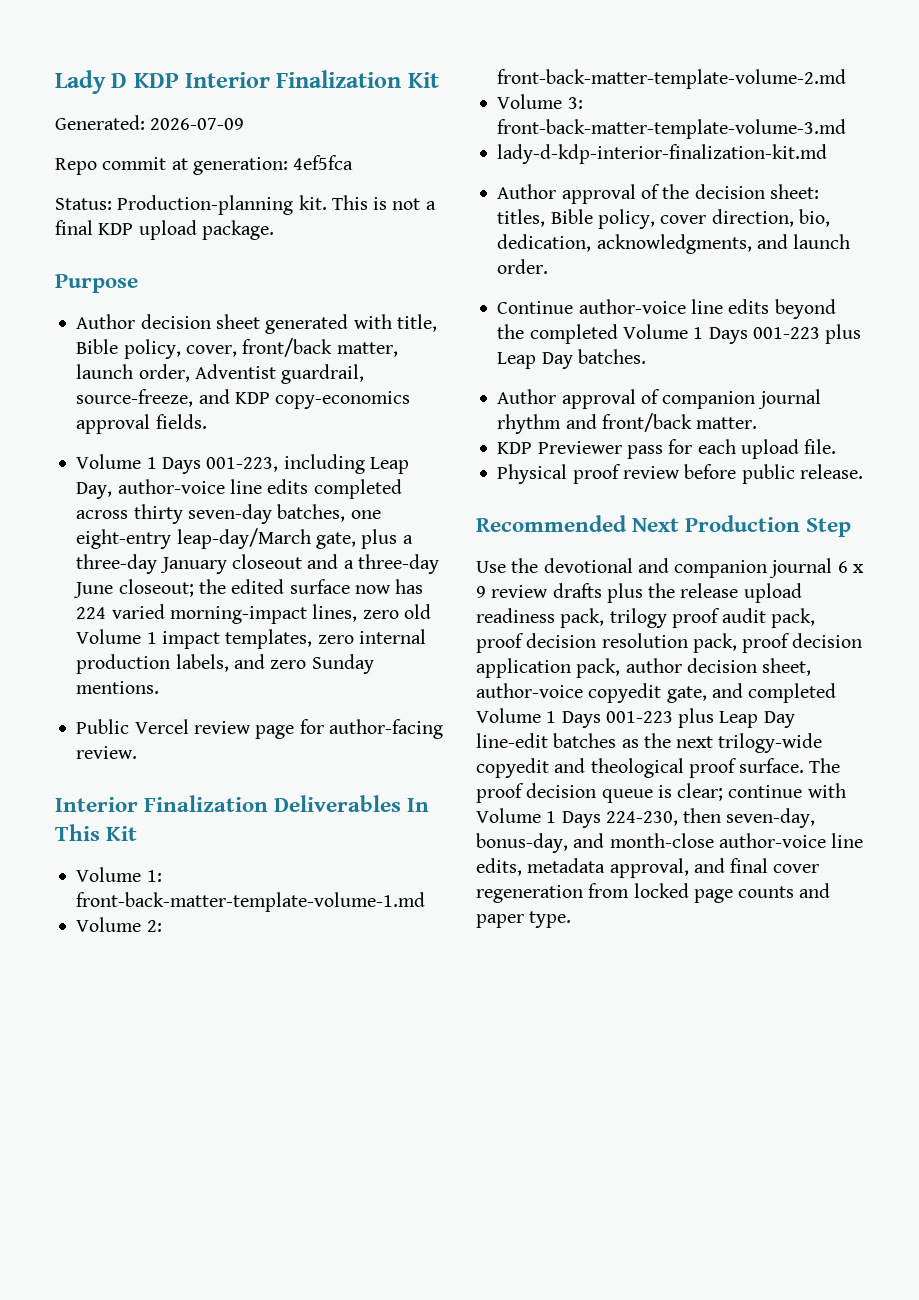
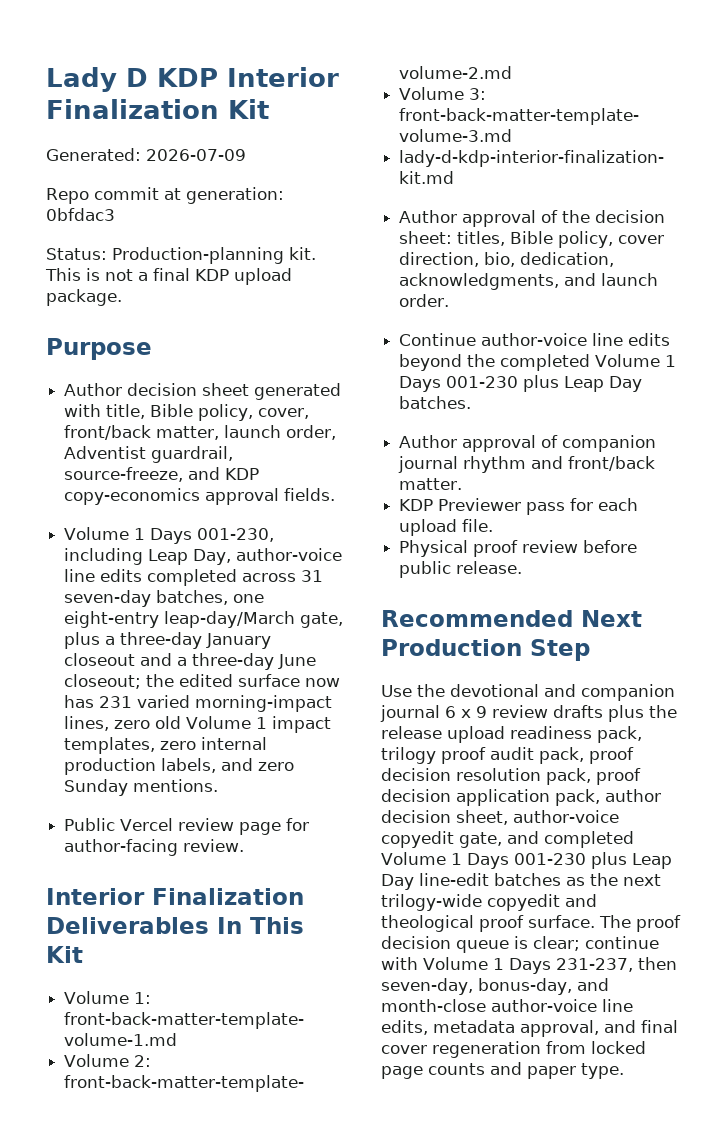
[293,155,354,170] 4ef5fca -> [46,208,115,221] 0bfdac3
[206,457,279,472] 001-223, -> [197,528,275,542] 001-230,
[133,504,183,524] thirty -> [301,570,324,582] 31
[76,607,107,619] 224 -> [99,696,133,708] 231
[752,327,820,339] 001-223 -> [446,376,519,388] 001-230
[605,711,673,723] 001-223 -> [513,853,586,865] 001-230
[605,811,678,826] 224-230, -> [555,958,633,972] 231-237,

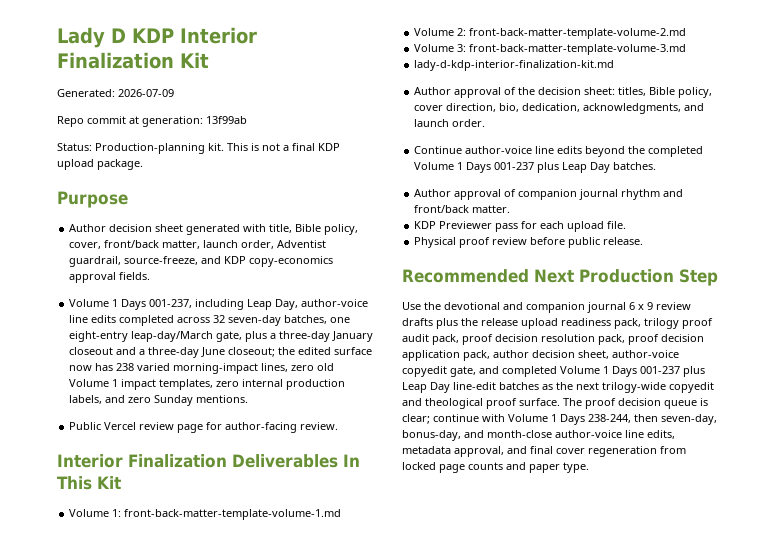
[46,208,115,221] 0bfdac3 -> [206,116,247,124] 13f99ab
[197,528,275,542] 001-230, -> [149,299,193,308] 001-237,
[301,570,324,582] 31 -> [213,315,226,323] 32
[99,696,133,708] 231 -> [116,363,135,371] 238
[446,376,519,388] 001-230 -> [494,162,535,170] 001-237
[513,853,586,865] 001-230 -> [640,366,680,374] 001-237
[555,958,633,972] 231-237, -> [588,414,631,423] 238-244,

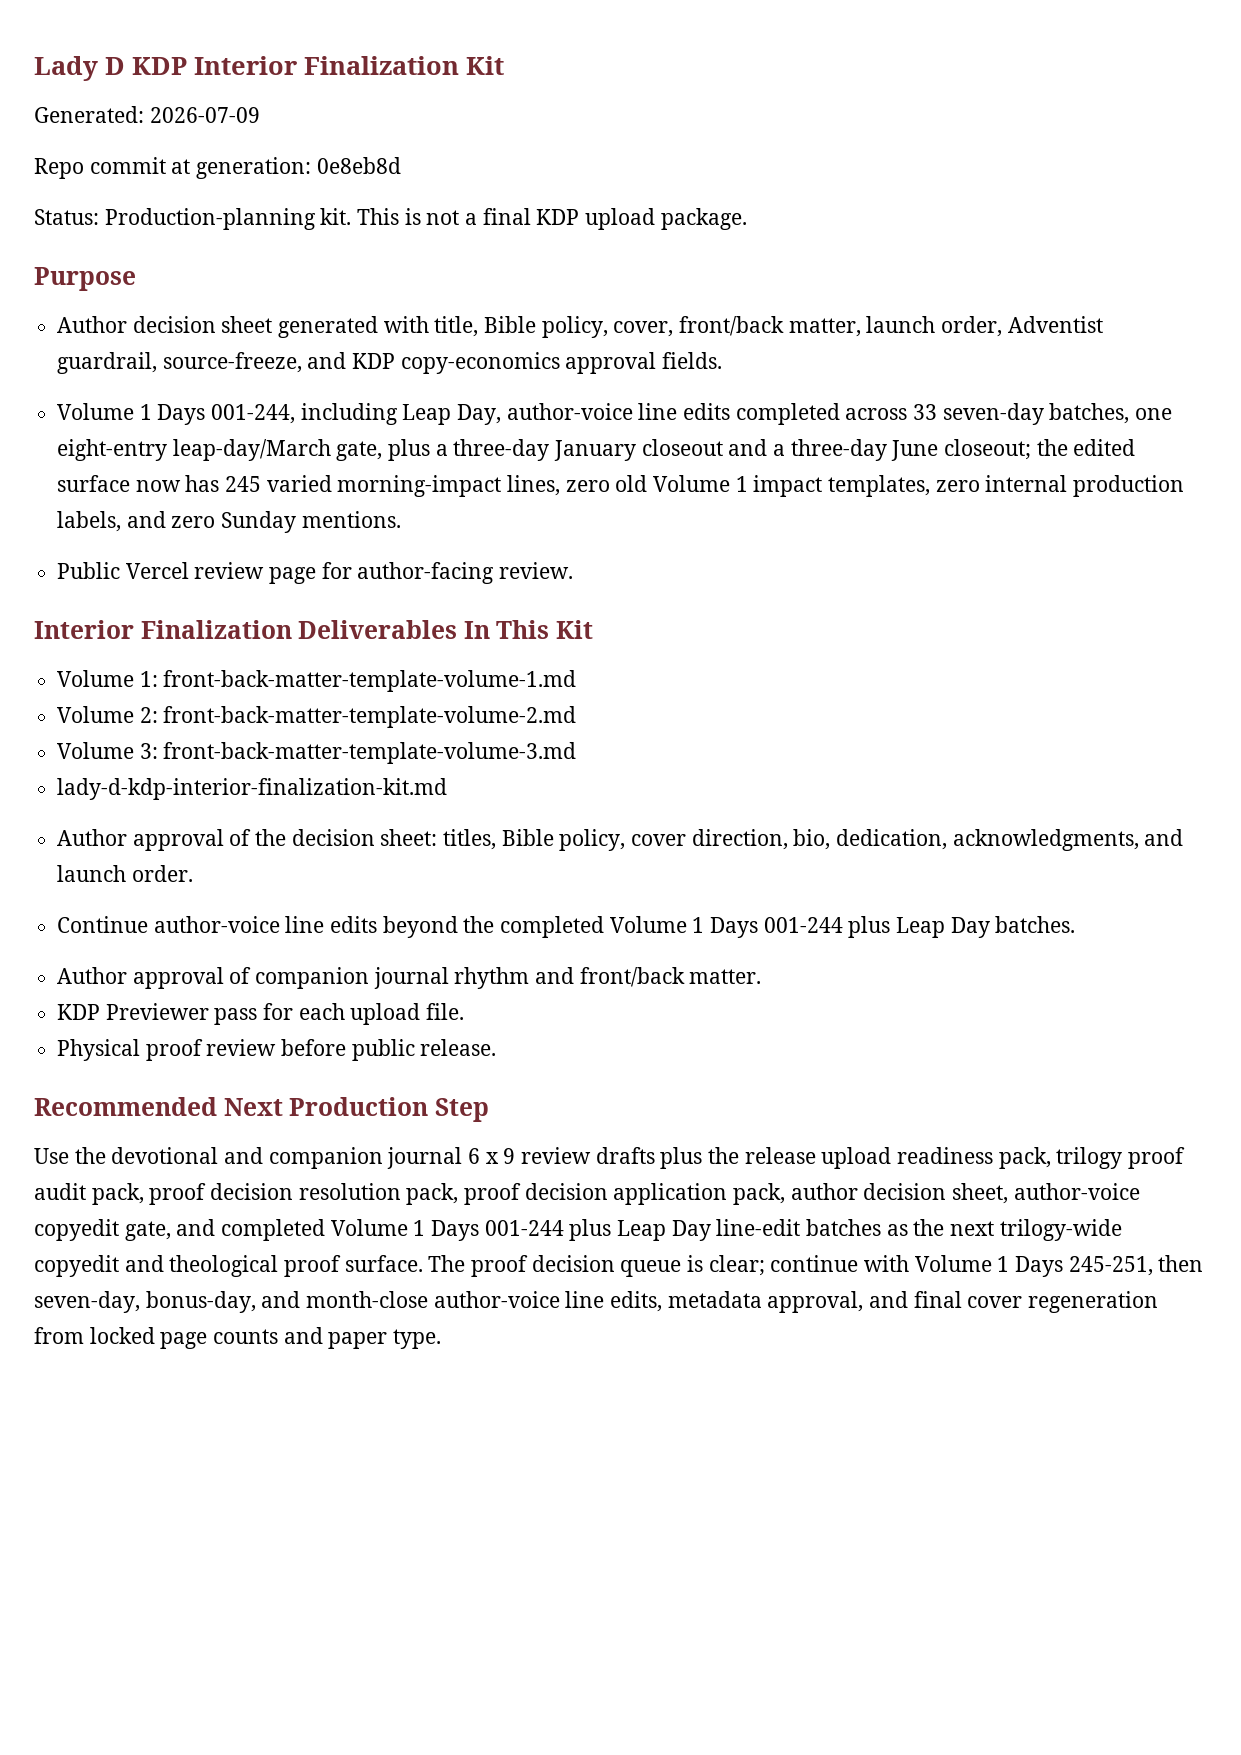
[206,116,247,124] 13f99ab -> [316,157,401,174] 0e8eb8d
[149,299,193,308] 001-237, -> [211,404,296,424] 001-244,
[213,315,226,323] 32 -> [913,404,938,420] 33
[116,363,135,371] 238 -> [225,476,262,492] 245
[494,162,535,170] 001-237 -> [763,917,843,933] 001-244
[640,366,680,374] 001-237 -> [484,1220,564,1236] 001-244
[588,414,631,423] 238-244, -> [1068,1256,1153,1276] 245-251,

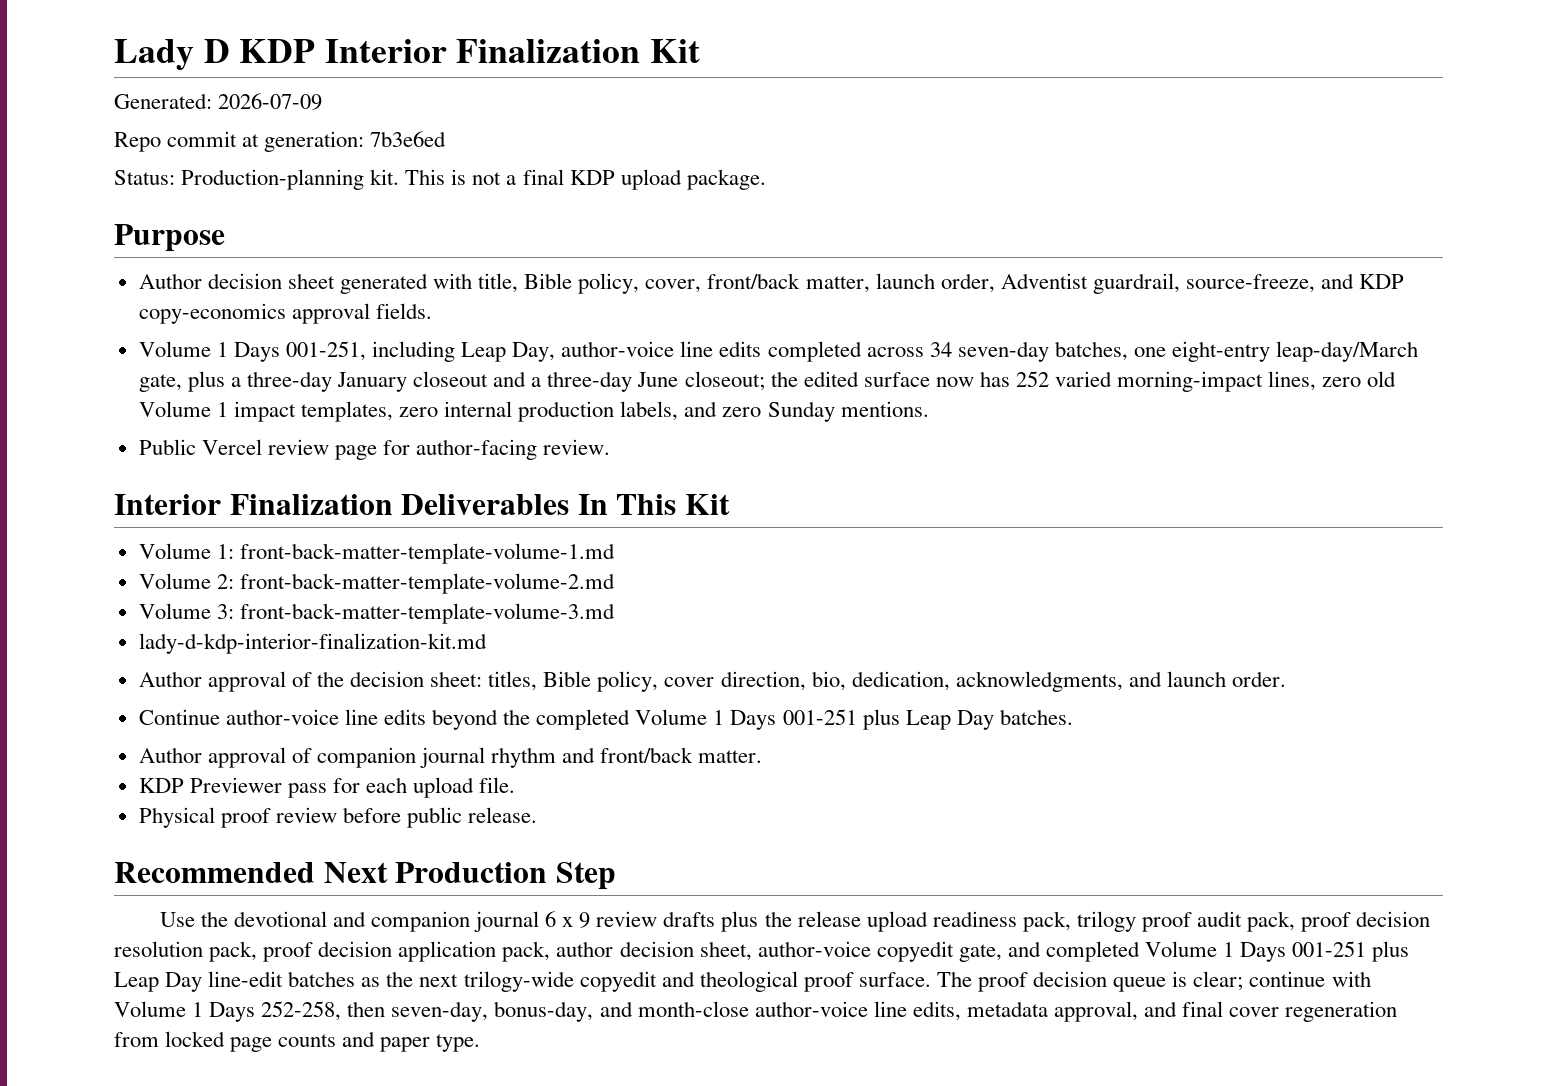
[316,157,401,174] 0e8eb8d -> [370,131,447,147] 7b3e6ed
[211,404,296,424] 001-244, -> [285,341,366,361] 001-251,
[913,404,938,420] 33 -> [929,342,952,357] 34
[225,476,262,492] 245 -> [1015,371,1049,387] 252
[763,917,843,933] 001-244 -> [782,709,857,725] 001-251
[484,1220,564,1236] 001-244 -> [1292,941,1367,957] 001-251
[1068,1256,1153,1276] 245-251, -> [261,1001,342,1021] 252-258,

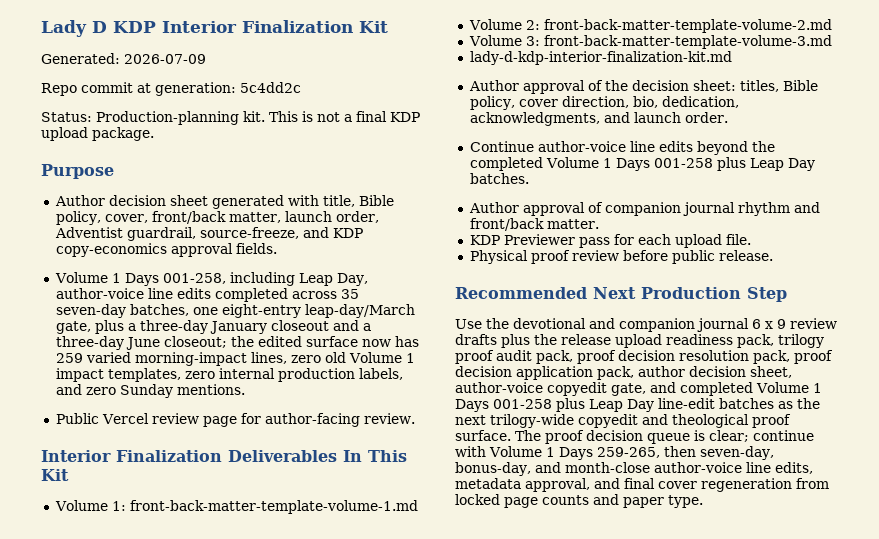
[370,131,447,147] 7b3e6ed -> [240,82,301,93] 5c4dd2c
[285,341,366,361] 001-251, -> [162,273,226,284] 001-258,
[929,342,952,357] 34 -> [340,289,359,299] 35
[1015,371,1049,387] 252 -> [55,353,83,363] 259
[782,709,857,725] 001-251 -> [653,158,713,168] 001-258
[1292,941,1367,957] 001-251 -> [493,399,552,409] 001-258
[261,1001,342,1021] 252-258, -> [596,447,660,458] 259-265,

